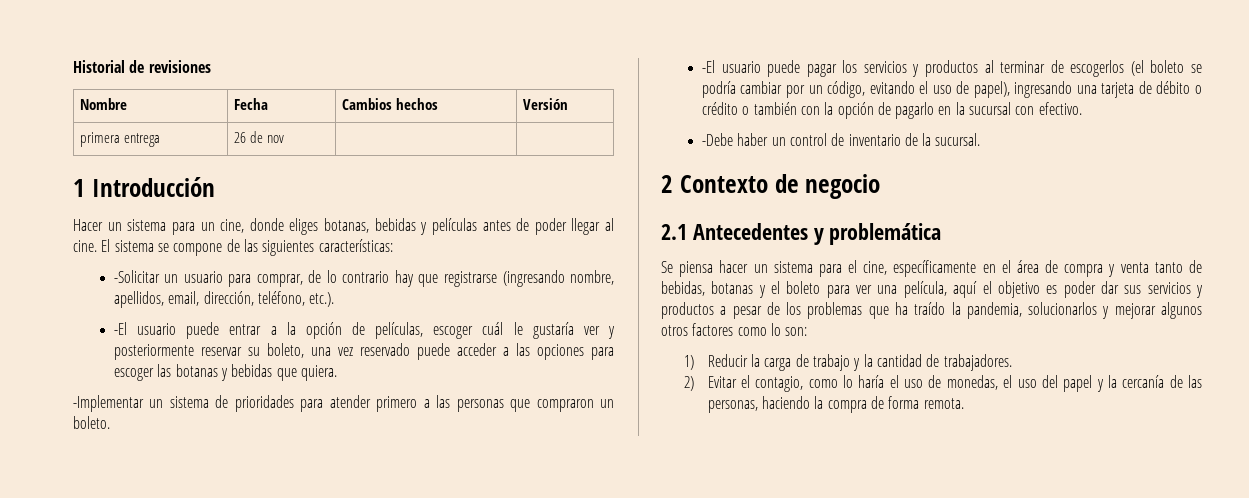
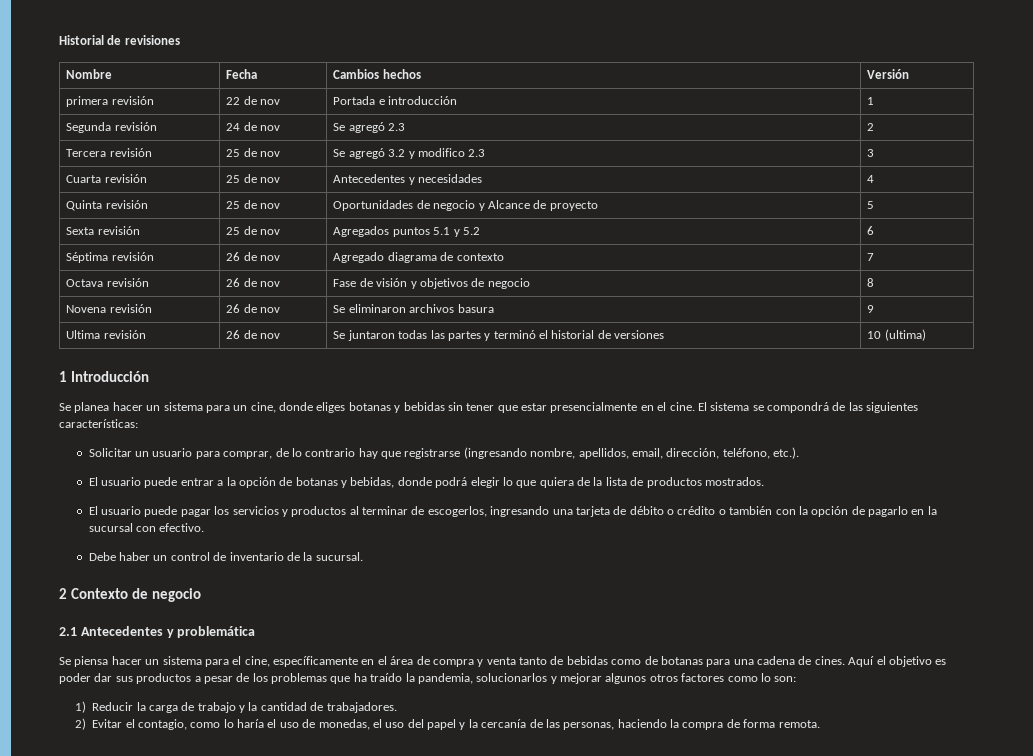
[123,133,160,147] [234,131,284,143] entrega | 26 de nov | | -> [111,96,154,105] [226,96,281,105] [333,96,458,105] [867,97,875,105] [66,122,157,133] [226,122,281,131] [333,122,406,133] [867,123,875,131] [66,148,152,157] [226,148,281,157] [333,148,486,159] [867,149,875,157] [66,174,147,183] [226,174,281,183] [333,174,483,185] [867,175,875,183] [66,200,148,211] [226,200,281,209] [333,200,598,211] [867,201,875,209] [66,226,140,235] [226,226,281,235] [333,226,480,237] [867,226,875,235] [66,252,154,263] [226,252,281,261] [333,252,504,263] [867,253,875,261] [66,278,149,287] [226,278,281,287] [333,278,530,289] [867,278,875,287] [66,304,152,313] [226,304,281,313] [333,304,494,313] [867,305,875,313] [66,330,146,339] [226,330,281,339] [333,330,665,341] [867,329,926,341] revisión | 22 de nov | Portada e introducción | 1 // Segunda revisión | 24 de nov | Se agregó 2.3 | 2 // Tercera revisión | 25 de nov | Se agregó 3.2 y modifico 2.3 | 3 // Cuarta revisión | 25 de nov | Antecedentes y necesidades | 4 // Quinta revisión | 25 de nov | Oportunidades de negocio y Alcance de proyecto | 5 // Sexta revisión | 25 de nov | Agregados puntos 5.1 y 5.2 | 6 // Séptima revisión | 26 de nov | Agregado diagrama de contexto | 7 // Octava revisión | 26 de nov | Fase de visión y objetivos de negocio | 8 // Novena revisión | 26 de nov | Se eliminaron archivos basura | 9 // Ultima revisión | 26 de nov | Se juntaron todas las partes y terminó el historial de versiones | 10 (ultima)
[73,219,103,231] Hacer -> [59,402,143,413] Se planea hacer
[324,218,614,235] botanas, bebidas y películas antes de poder llegar al -> [348,402,667,413] botanas y bebidas sin tener que estar presencialmente en el
[173,243,223,256] compone -> [767,402,829,413] compondrá
[113,270,160,283] -Solicitar -> [88,448,132,457] Solicitar
[113,322,127,335] -El -> [88,477,98,486] El
[375,322,616,339] [113,343,614,360] [113,364,337,381] [73,395,614,412] [73,416,110,429] [701,60,715,73] películas, escoger cuál le gustaría ver y posteriormente reservar su boleto, una vez reservado puede acceder a las opciones para escoger las botanas y bebidas que quiera. // -Implementar un sistema de prioridades para atender primero a las personas que compraron un boleto. // -El -> [295,477,764,488] [88,506,98,515] botanas y bebidas, donde podrá elegir lo que quiera de la lista de productos mostrados. // El
[1070,60,1202,77] [701,81,1010,98] escogerlos (el boleto se podría cambiar por un código, evitando el uso de papel), -> [427,506,487,517] escogerlos,
[701,133,733,146] -Debe -> [88,552,116,561] Debe
[661,281,978,298] bebidas, botanas y el boleto para ver una película, aquí -> [566,656,875,667] bebidas como de botanas para una cadena de cines. Aquí
[1147,282,1203,298] servicios y -> (133, 679) none

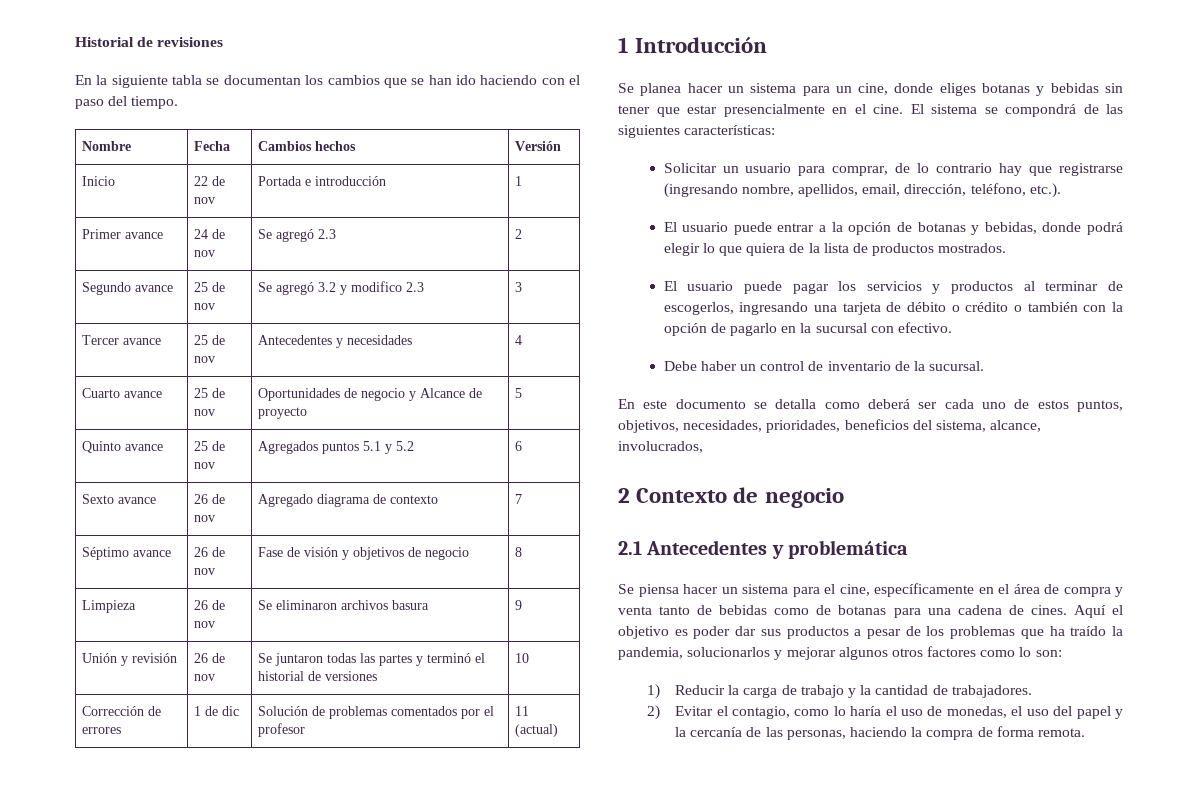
(180, 40) none -> [75,75,580,88] [75,96,179,109] // En la siguiente tabla se documentan los cambios que se han ido haciendo con el paso del tiempo.
[66,96,154,107] primera revisión -> [82,176,116,186] Inicio
[66,122,157,133] Segunda revisión -> [82,229,164,239] Primer avance
[66,148,152,157] Tercera revisión -> [82,282,174,295] Segundo avance
[66,174,147,183] Cuarta revisión -> [82,335,162,345] Tercer avance
[66,200,148,211] Quinta revisión -> [82,388,163,398] Cuarto avance
[66,226,140,235] Sexta revisión -> [82,441,164,453] Quinto avance
[66,252,154,263] Séptima revisión -> [82,494,157,504] Sexto avance
[66,278,149,287] Octava revisión -> [82,547,172,560] Séptimo avance
[66,304,152,313] Novena revisión -> [82,600,137,613] Limpieza
[66,330,101,339] Ultima -> [82,653,129,666] Unión y
[884,329,926,341] (ultima) -> [82,706,162,716] [82,727,122,734] [194,706,240,716] [258,706,495,719] [258,723,306,737] [515,706,530,716] [515,724,559,737] // Corrección de errores | 1 de dic | Solución de problemas comentados por el profesor | 11 (actual)
(363, 556) none -> [618,399,1123,412] [618,419,1042,433] [618,441,703,453] // En este documento se detalla como deberá ser cada uno de estos puntos, objetivos, necesidades, prioridades, beneficios del sistema, alcance, involucrados,

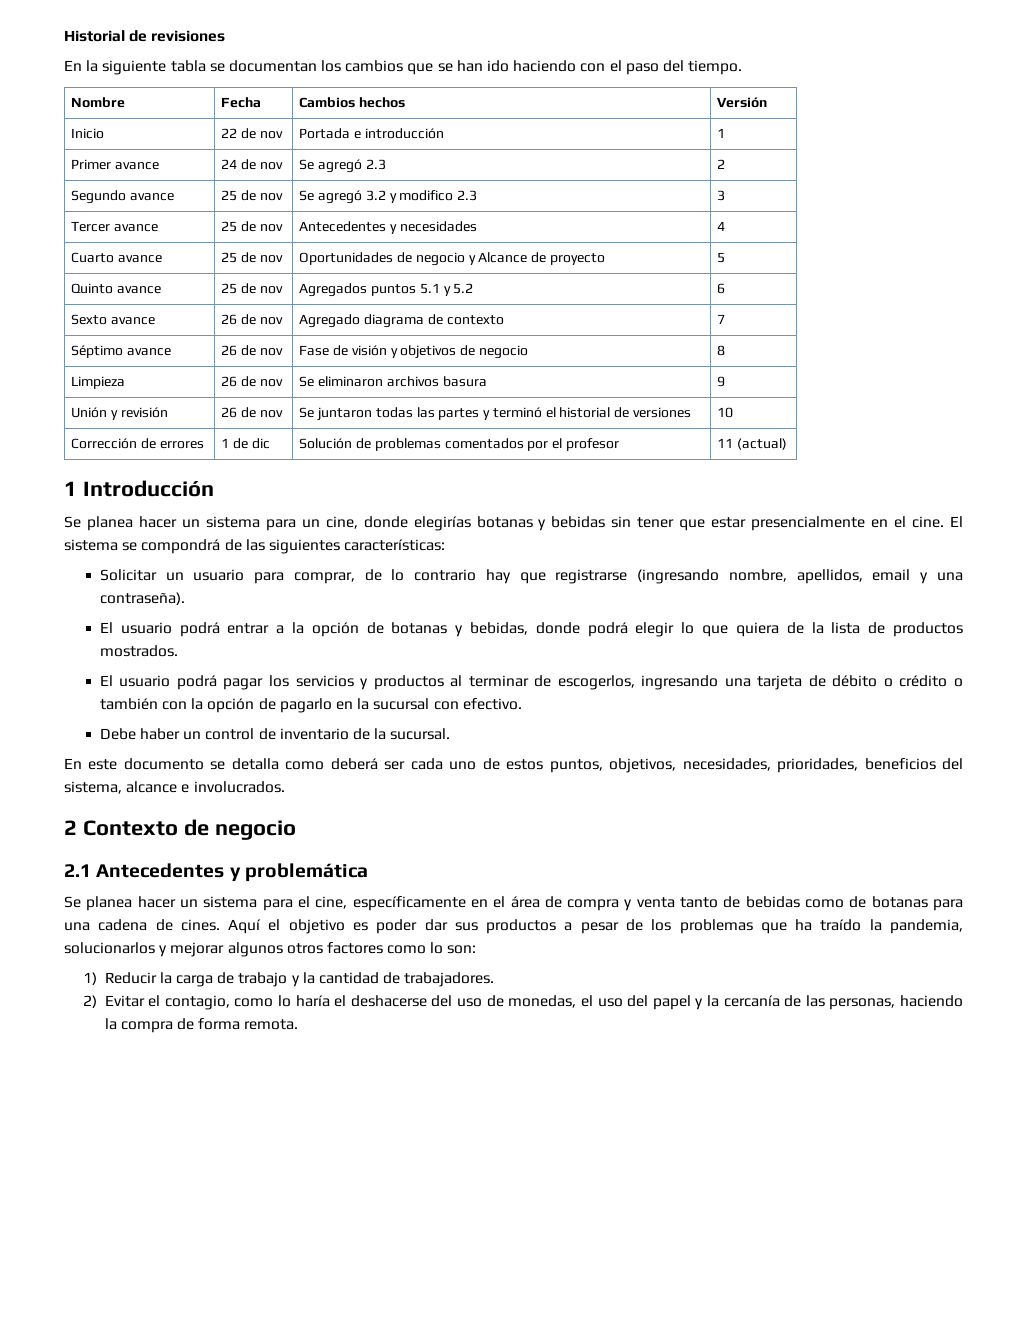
[939,83,976,96] eliges -> [413,516,471,531] elegirías
[862,183,1061,198] [663,222,772,235] email, dirección, teléfono, etc.). // El usuario puede -> [872,569,963,584] [99,592,185,605] [99,622,220,637] email y una contraseña). // El usuario podrá
[743,281,782,294] puede -> [176,675,217,690] podrá
[990,420,1042,432] [618,441,703,453] alcance, involucrados, -> [126,781,285,793] alcance e involucrados.
[638,584,679,597] piensa -> [86,896,133,911] planea
(897, 711) none -> [350,995,453,1007] deshacerse del

